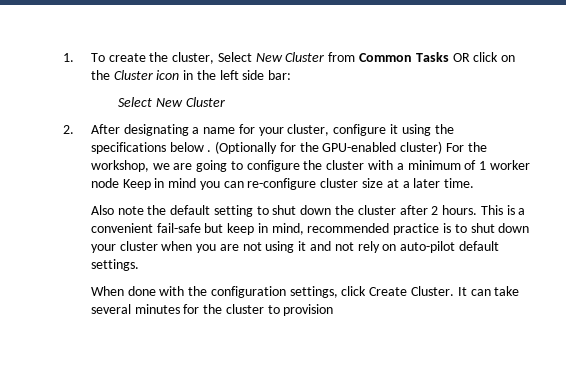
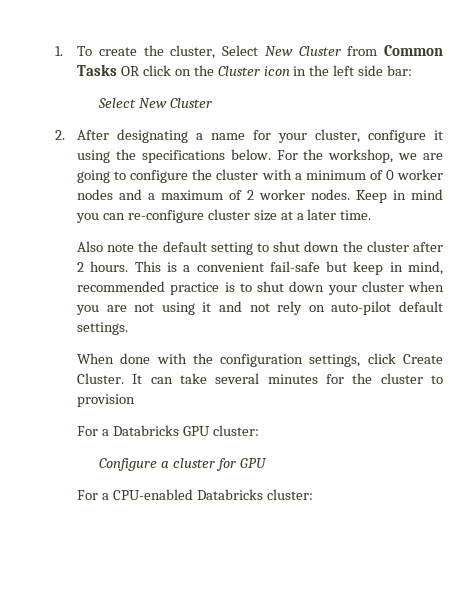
[169,141,443,154] below . (Optionally for the GPU-enabled cluster) -> [230,149,271,160] below.
[479,160,530,170] [90,178,119,188] 1 worker node -> [385,169,444,180] [77,189,351,200] 0 worker nodes and a maximum of 2 worker nodes.
(334, 310) none -> [77,425,259,436] [99,458,267,471] [77,489,313,500] // For a Databricks GPU cluster: // Configure a cluster for GPU // For a CPU-enabled Databricks cluster:

